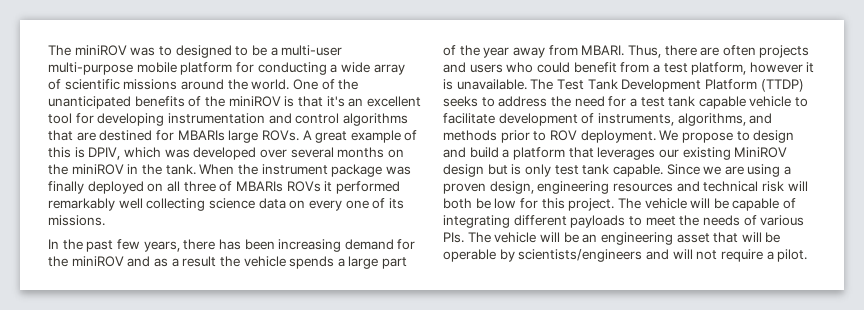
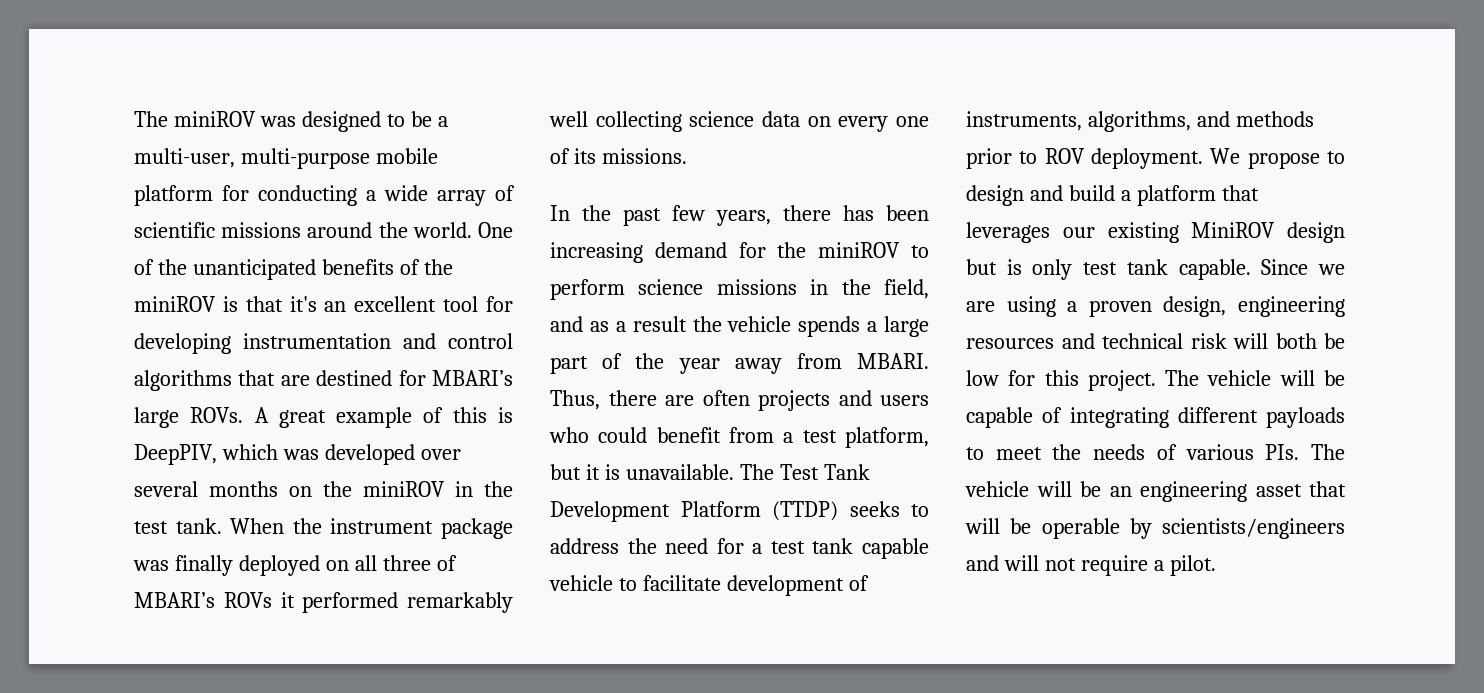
[158,46,172,56] to -> (296, 121) none
[281,45,343,56] multi-user -> [134,148,235,168] multi-user,
[177,130,225,141] MBARIs -> [432,370,513,386] MBARI’s
[88,147,121,160] DPIV, -> [134,444,217,465] DeepPIV,
(162, 169) none -> [134,521,168,534] test
[235,181,283,192] MBARIs -> [134,592,215,608] MBARI’s
(124, 261) none -> [911,245,929,258] [550,279,929,300] to perform science missions in the field,
[749,62,803,73] however -> [550,464,581,480] but

